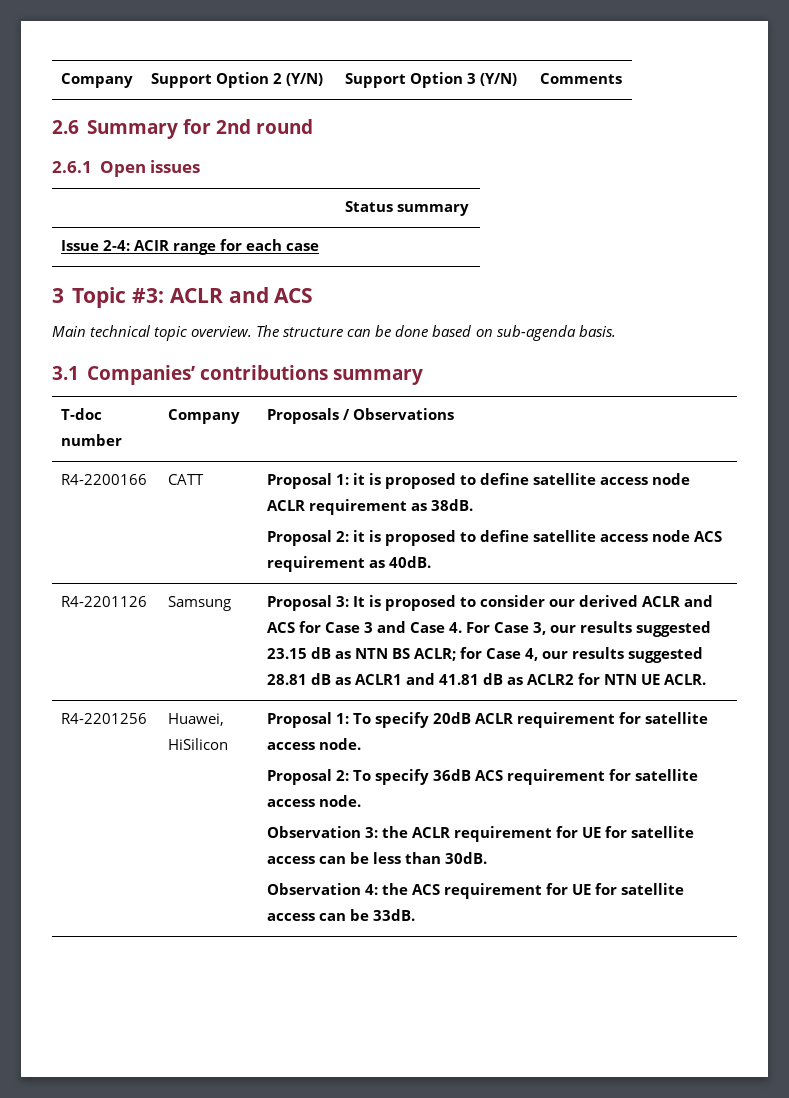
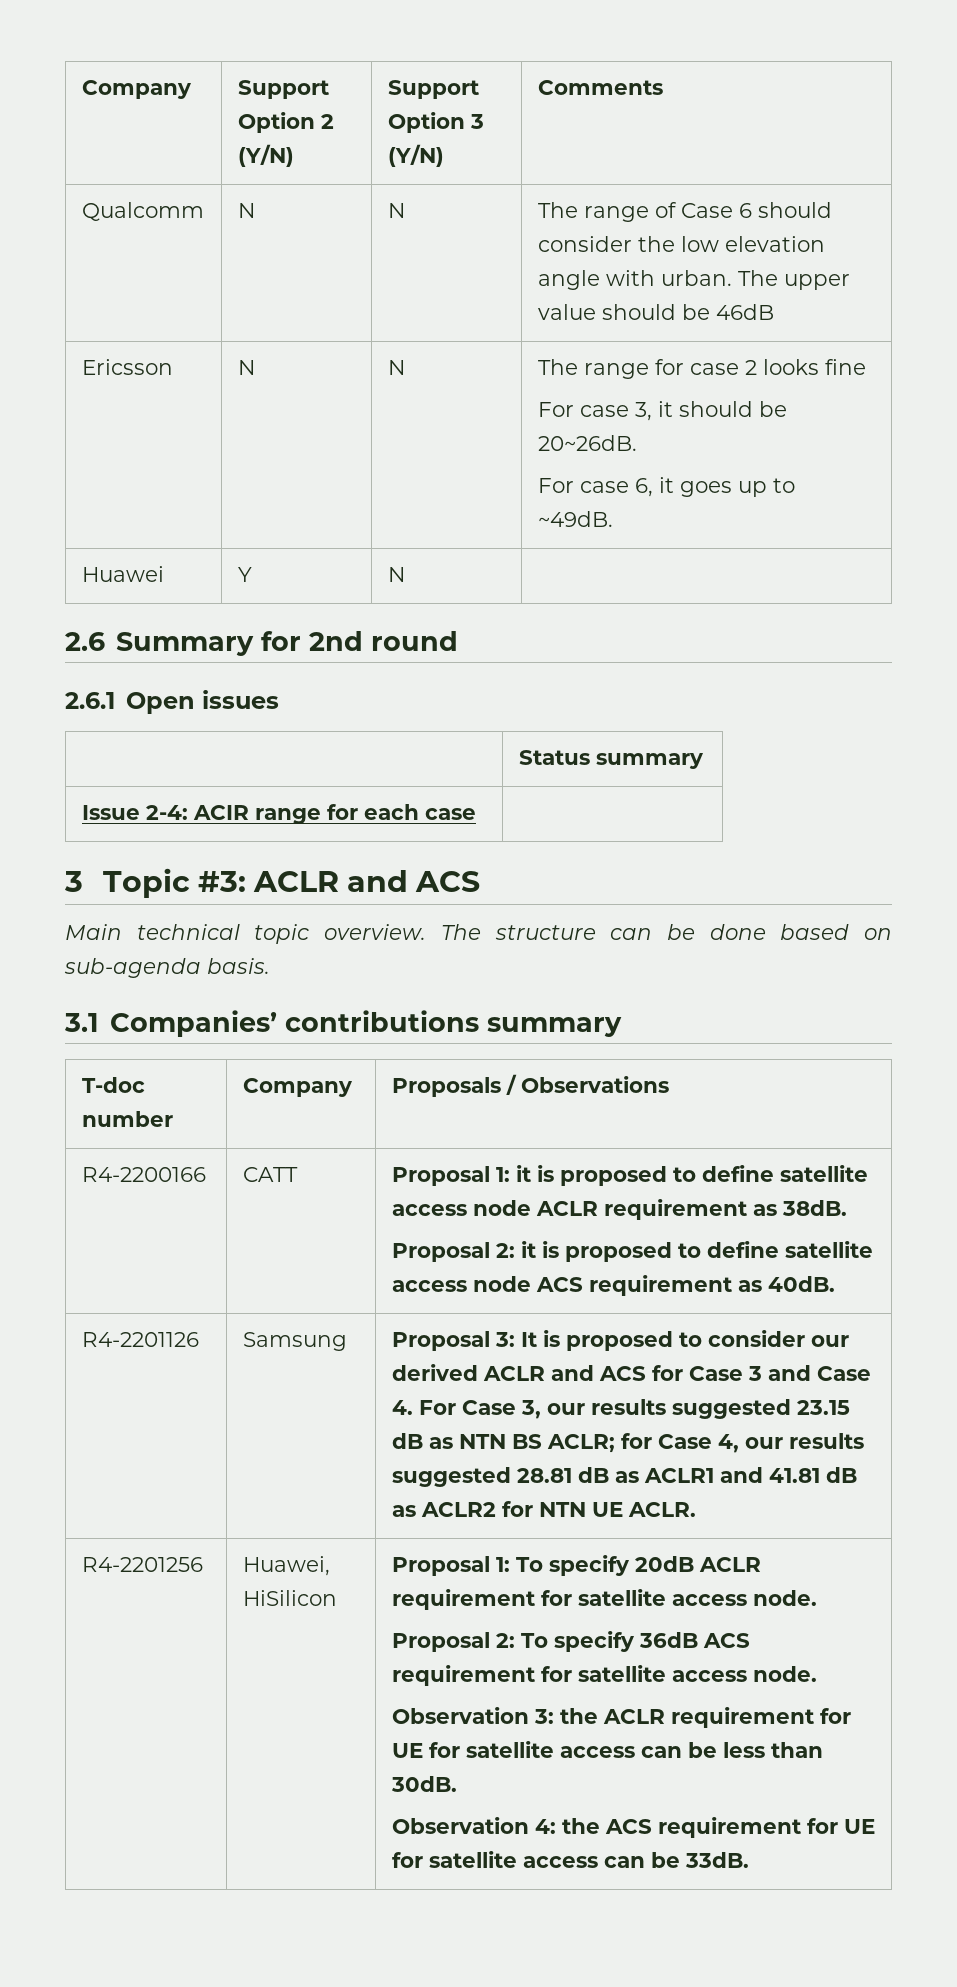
(622, 78) none -> [81,202,204,221] [237,203,255,218] [387,203,405,218] [537,202,832,222] [537,236,825,252] [537,270,850,290] [537,304,774,320] [81,359,173,375] [237,360,255,375] [387,360,405,375] [537,359,866,379] [537,401,787,421] [537,435,637,451] [537,477,795,497] [537,511,613,527] [81,566,164,582] [237,567,252,582] [387,567,405,582] // Qualcomm | N | N | The range of Case 6 should consider the low elevation angle with urban. The upper value should be 46dB // Ericsson | N | N | The range for case 2 looks fine // For case 3, it should be 20~26dB. // For case 6, it goes up to ~49dB. // Huawei | Y | N |

